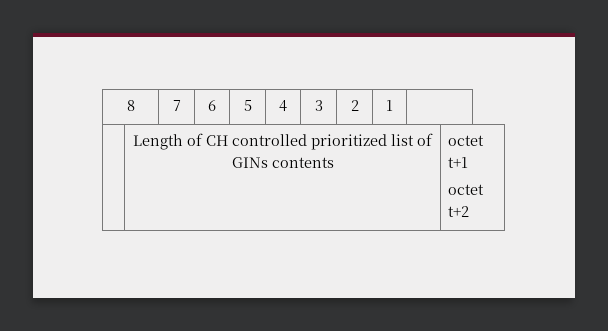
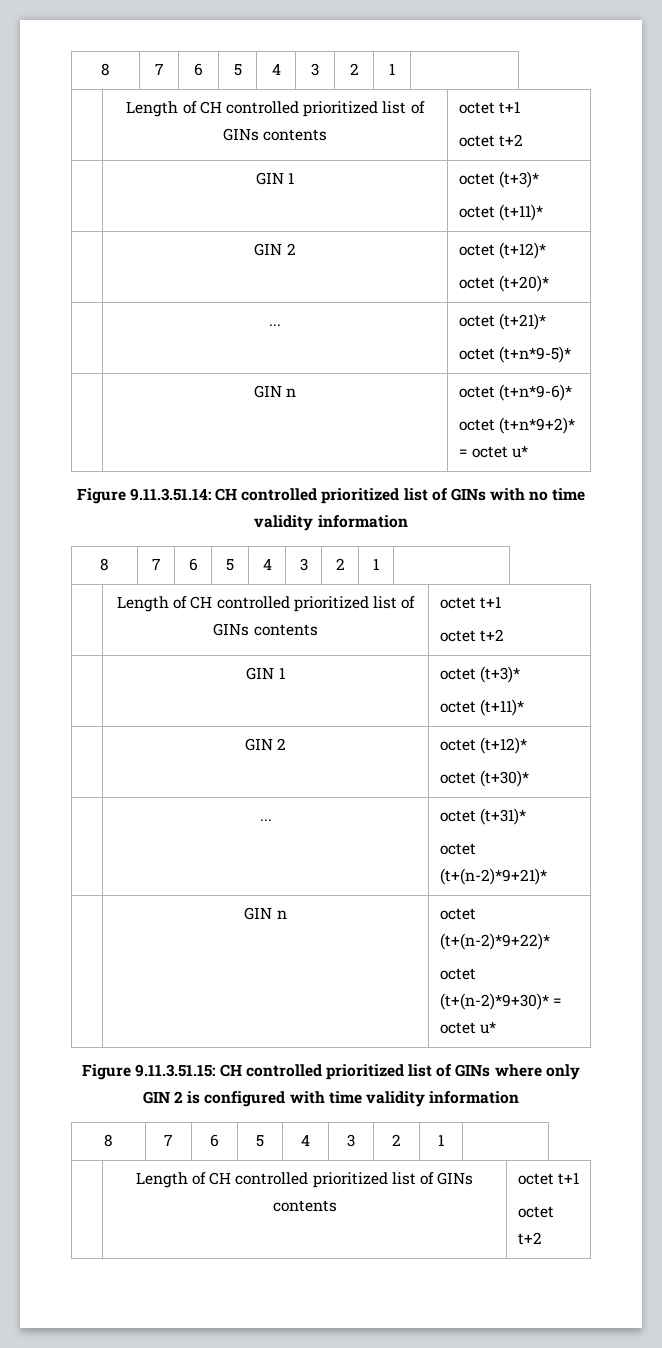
(469, 211) none -> [255,172,295,185] [458,171,539,188] [458,204,543,221] [254,243,296,256] [458,242,546,259] [458,275,549,292] [269,324,281,326] [458,313,546,330] [458,346,571,363] [253,385,297,398] [458,384,572,401] [458,417,575,434] [458,445,529,458] [76,488,586,504] [254,515,408,531] [100,558,109,571] [151,558,161,570] [188,558,198,571] [226,558,234,571] [262,558,272,570] [299,558,308,571] [335,558,345,570] [373,558,379,570] [116,596,416,612] [213,623,318,636] [439,596,501,609] [439,629,504,642] [246,667,285,680] [439,666,520,683] [439,699,524,716] [244,738,287,751] [439,737,527,754] [439,770,529,787] [259,819,272,821] [439,808,526,825] [439,843,476,855] [439,868,547,885] [244,907,287,920] [439,908,476,920] [439,933,550,950] [439,968,476,980] [439,993,562,1010] [439,1021,496,1034] [82,1064,580,1080] [142,1091,520,1107] [104,1134,113,1147] [164,1134,173,1146] [210,1134,219,1147] [256,1134,264,1147] [301,1134,310,1146] [347,1134,355,1147] [392,1134,401,1146] [438,1134,444,1146] [135,1172,474,1188] [272,1200,337,1212] [517,1172,579,1185] [517,1206,554,1218] [517,1232,542,1245] // | GIN 1 | octet (t+3)* // octet (t+11)* // | GIN 2 | octet (t+12)* // octet (t+20)* // | ... | octet (t+21)* // octet (t+n*9-5)* // | GIN n | octet (t+n*9-6)* // octet (t+n*9+2)* = octet u* // Figure 9.11.3.51.14: CH controlled prioritized list of GINs with no time validity information // 8 | 7 | 6 | 5 | 4 | 3 | 2 | 1 | // | Length of CH controlled prioritized list of GINs contents | octet t+1 // octet t+2 // | GIN 1 | octet (t+3)* // octet (t+11)* // | GIN 2 | octet (t+12)* // octet (t+30)* // | ... | octet (t+31)* // octet (t+(n-2)*9+21)* // | GIN n | octet (t+(n-2)*9+22)* // octet (t+(n-2)*9+30)* = octet u* // Figure 9.11.3.51.15: CH controlled prioritized list of GINs where only GIN 2 is configured with time validity information // 8 | 7 | 6 | 5 | 4 | 3 | 2 | 1 | // | Length of CH controlled prioritized list of GINs contents | octet t+1 // octet t+2

